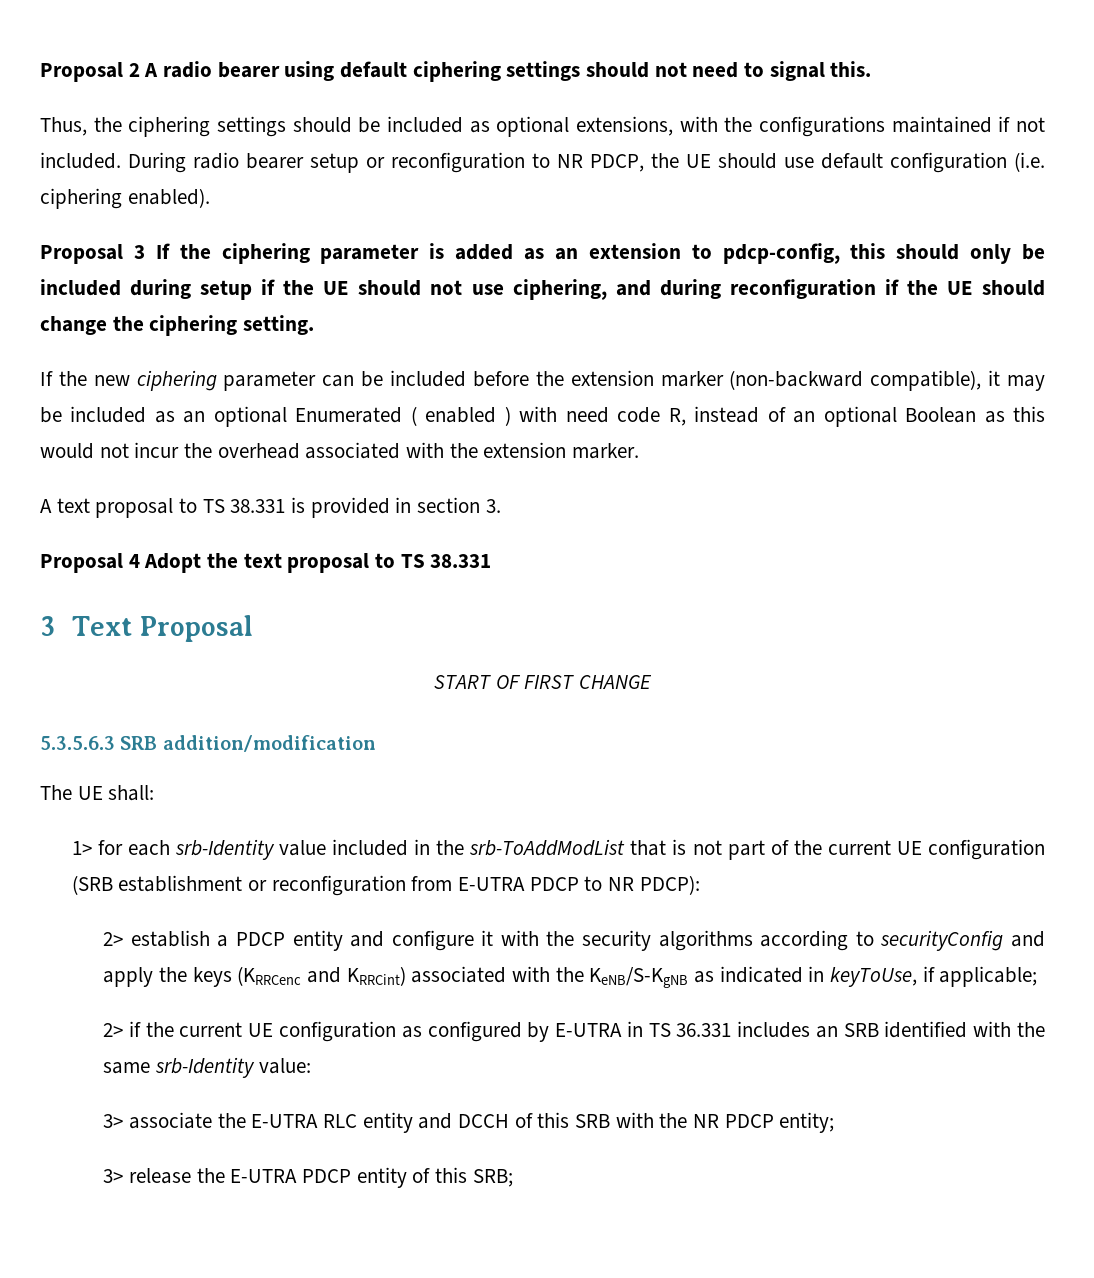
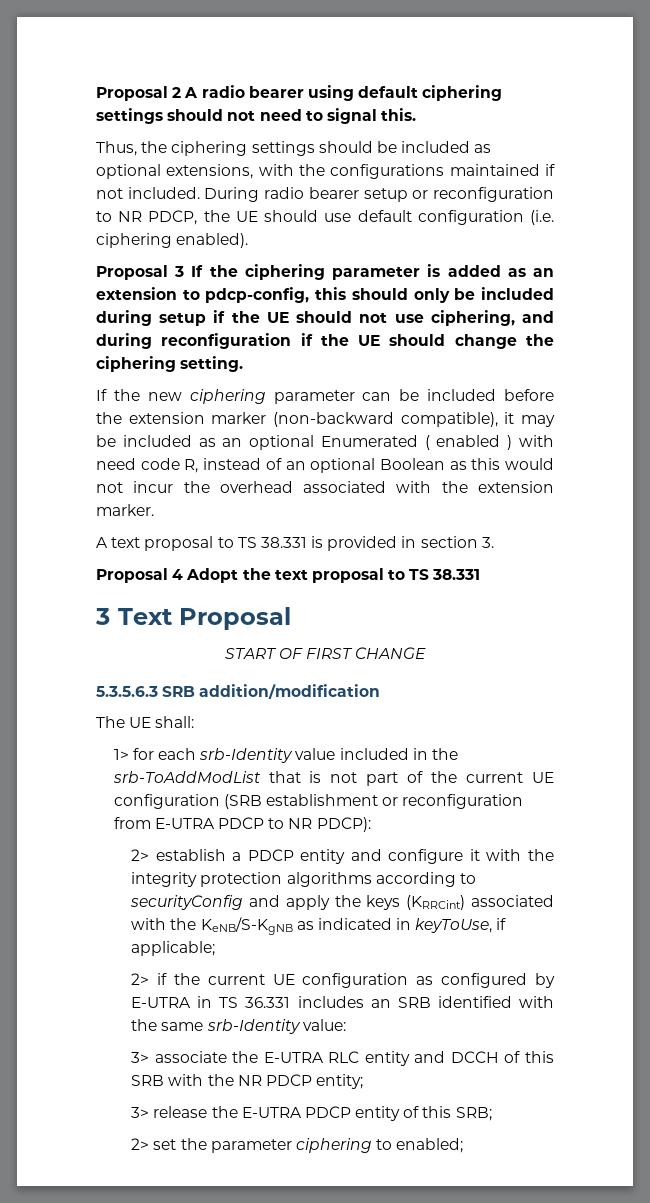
[582,930,652,951] security -> [131,872,283,887] integrity protection
[237,966,406,986] (KRRCenc and KRRCint) -> [406,895,466,910] (KRRCint)
(513, 1178) none -> [131,1138,464,1153] // 2> set the parameter ciphering to enabled;

